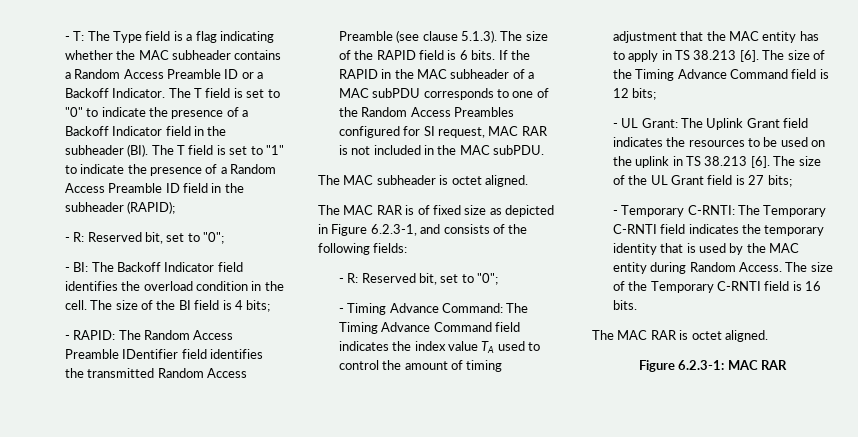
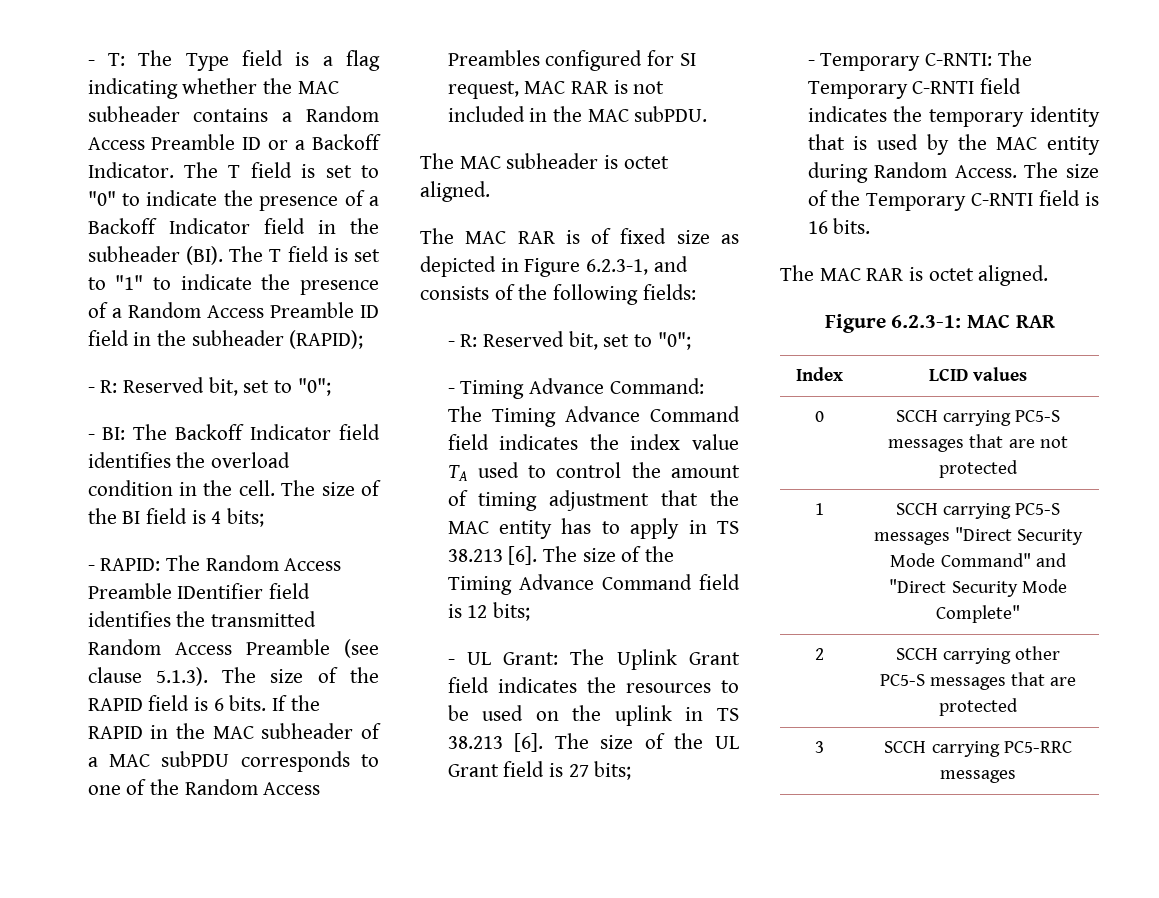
(788, 365) none -> [795,367,843,381] [928,367,1028,381] [814,411,824,422] [895,410,1061,426] [888,434,1068,452] [939,460,1018,478] [814,503,824,515] [895,503,1061,519] [873,527,1084,545] [890,553,1067,567] [889,579,1067,597] [936,605,1020,623] [814,648,824,660] [895,646,1061,664] [879,672,1077,690] [939,698,1018,716] [814,741,824,753] [884,741,1072,757] [940,770,1016,783] // Index | LCID values // 0 | SCCH carrying PC5-S messages that are not protected // 1 | SCCH carrying PC5-S messages "Direct Security Mode Command" and "Direct Security Mode Complete" // 2 | SCCH carrying other PC5-S messages that are protected // 3 | SCCH carrying PC5-RRC messages

